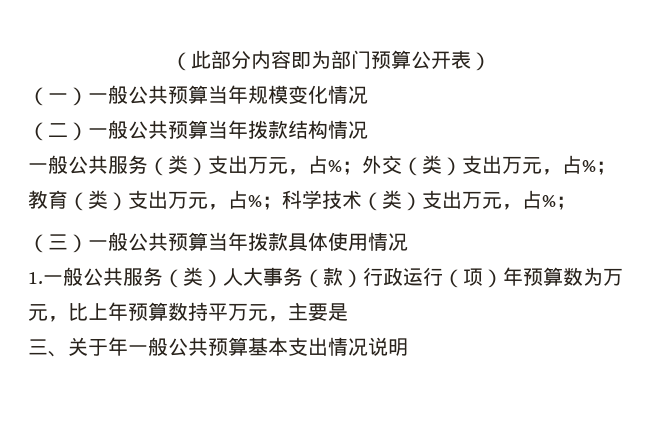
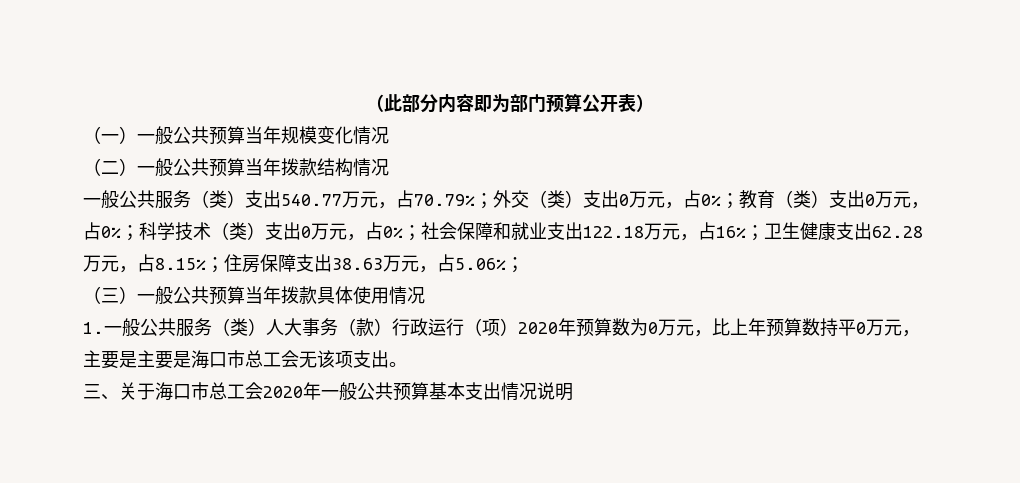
[248,155,342,175] 万元，占% -> [281,190,475,209] 540.77万元，占70.79%
[502,155,596,175] 万元，占% -> [619,190,721,209] 0万元，占0%
[168,190,262,210] 万元，占% -> [865,191,929,209] [83,222,121,240] 0万元，占0%
[462,190,556,210] 万元，占% -> [301,222,923,241] [83,254,506,273] 0万元，占0%；社会保障和就业支出122.18万元，占16%；卫生健康支出62.28万元，占8.15%；住房保障支出38.63万元，占5.06%
(503, 278) none -> [518,322,558,334] 2020
(603, 276) none -> [648,322,658,334] 0
(228, 312) none -> [856,322,866,334] 0
[28,337,108,357] // 三、关于 -> [137,350,407,369] [83,382,303,401] 主要是海口市总工会无该项支出。 // 三、关于海口市总工会2020

